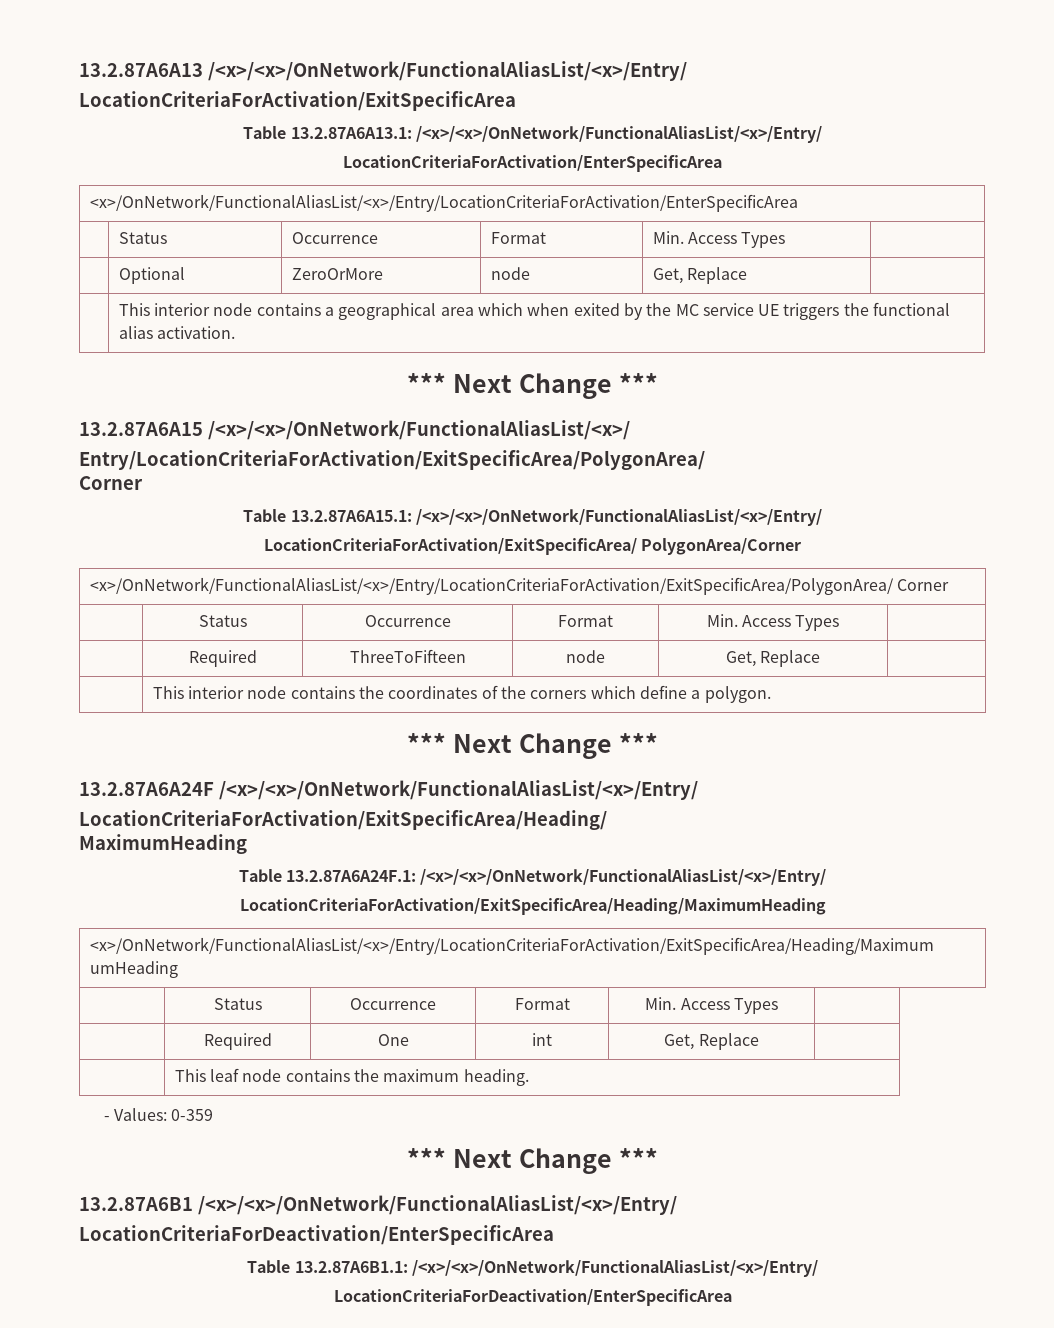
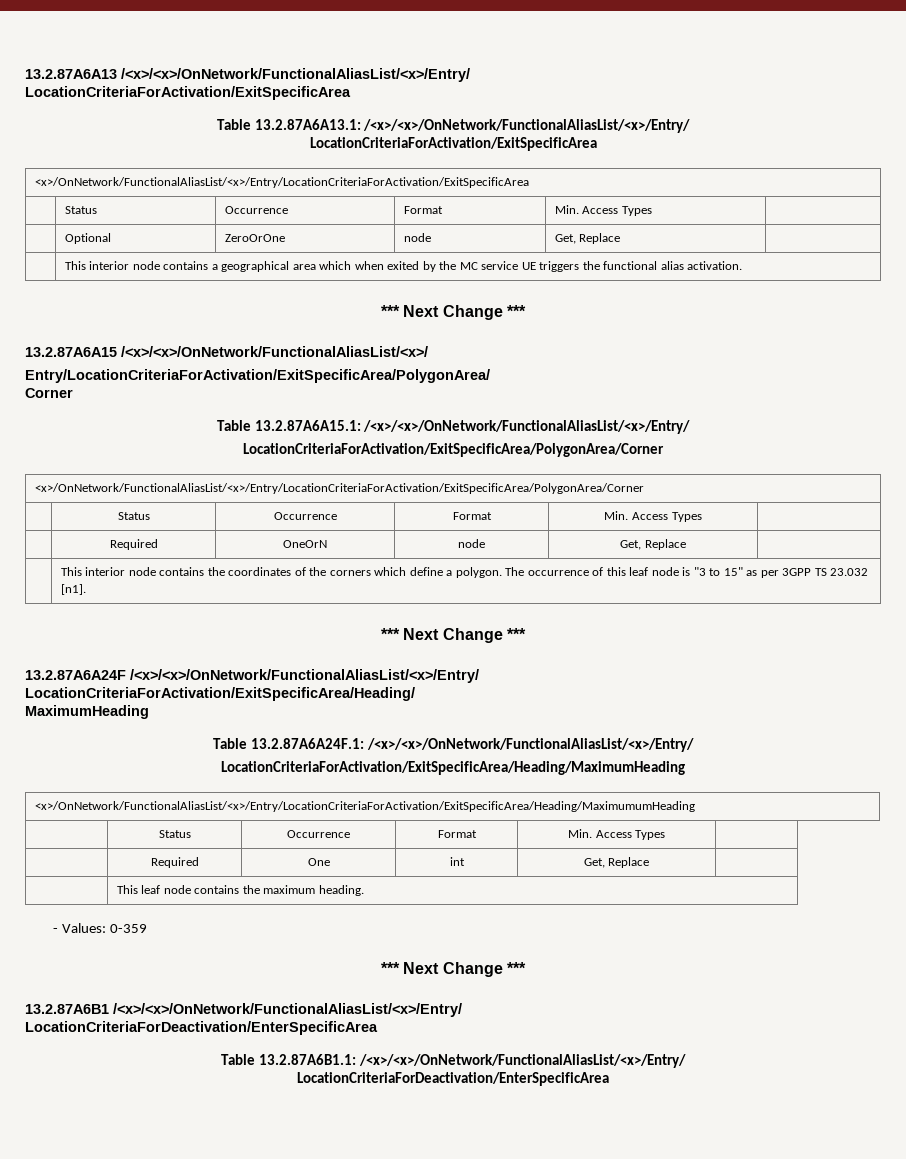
[343,155,722,172] [89,194,798,212] LocationCriteriaForActivation/EnterSpecificArea // <x>/OnNetwork/FunctionalAliasList/<x>/Entry/LocationCriteriaForActivation/EnterSpecificArea -> [309,137,597,151] [34,177,529,188] LocationCriteriaForActivation/ExitSpecificArea // <x>/OnNetwork/FunctionalAliasList/<x>/Entry/LocationCriteriaForActivation/ExitSpecificArea
[291,268,383,280] ZeroOrMore -> [224,234,285,242] ZeroOrOne
[263,538,802,555] [89,577,949,595] [198,615,247,627] [364,615,451,627] [558,615,613,627] [706,614,840,631] [188,650,257,667] [349,649,466,663] LocationCriteriaForActivation/ExitSpecificArea/ PolygonArea/Corner // <x>/OnNetwork/FunctionalAliasList/<x>/Entry/LocationCriteriaForActivation/ExitSpecificArea/PolygonArea/ Corner // | Status | Occurrence | Format | Min. Access Types | // | Required | ThreeToFifteen -> [243,443,664,457] [34,483,644,494] [117,512,150,520] [273,512,337,520] [452,512,492,520] [604,511,702,522] [109,539,158,550] [283,540,327,548] LocationCriteriaForActivation/ExitSpecificArea/PolygonArea/Corner // <x>/OnNetwork/FunctionalAliasList/<x>/Entry/LocationCriteriaForActivation/ExitSpecificArea/PolygonArea/Corner // | Status | Occurrence | Format | Min. Access Types | // | Required | OneOrN
(771, 694) none -> [505,567,869,578] [60,584,86,595] The occurrence of this leaf node is "3 to 15" as per 3GPP TS 23.032 [n1].
[89,937,934,955] [89,961,178,978] <x>/OnNetwork/FunctionalAliasList/<x>/Entry/LocationCriteriaForActivation/ExitSpecificArea/Heading/Maximum umHeading -> [34,801,695,812] <x>/OnNetwork/FunctionalAliasList/<x>/Entry/LocationCriteriaForActivation/ExitSpecificArea/Heading/MaximumumHeading

